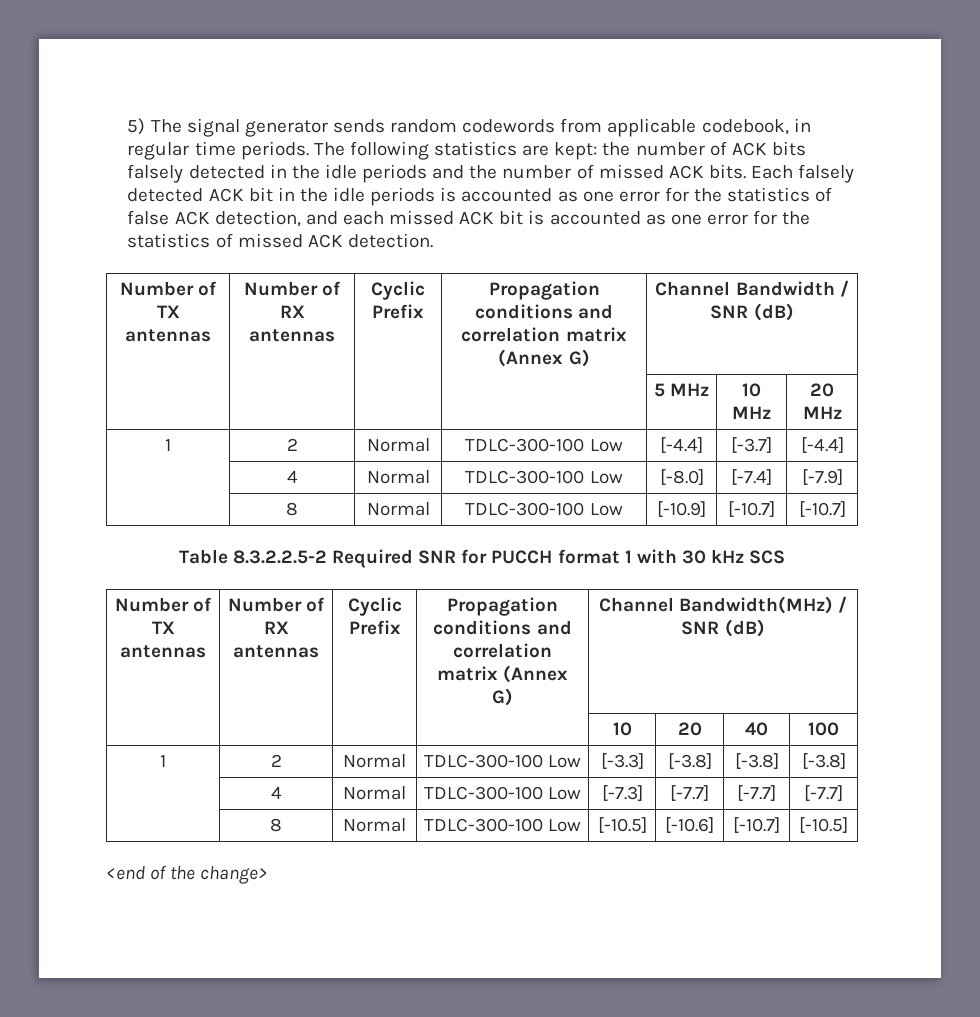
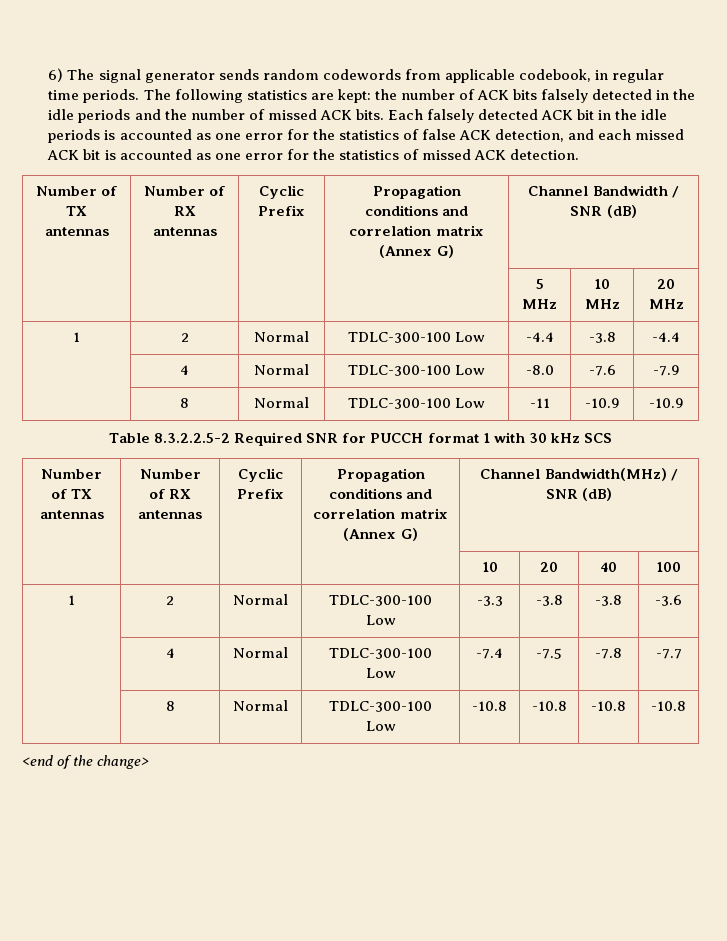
[127,118,146,135] 5) -> [48,68,64,82] 6)
[660,437,703,453] [731,437,772,453] [800,437,844,453] [286,470,298,483] [366,470,430,484] [465,470,623,484] [659,469,704,485] [731,469,772,485] [801,469,843,485] [286,502,298,516] [366,502,430,516] [465,502,623,516] [657,501,706,517] [728,501,775,517] [798,501,846,517] [-4.4] | [-3.7] | [-4.4] // | 4 | Normal | TDLC-300-100 Low | [-8.0] | [-7.4] | [-7.9] // | 8 | Normal | TDLC-300-100 Low | [-10.9] | [-10.7] | [-10.7] -> [525,332,554,342] [588,332,616,343] [652,332,680,342] [180,365,189,375] [254,364,309,375] [347,365,486,376] [525,365,554,375] [588,365,616,376] [652,365,680,376] [180,398,189,408] [254,397,309,408] [347,398,486,409] [529,398,550,408] [584,398,620,408] [648,398,684,408] -4.4 | -3.8 | -4.4 // | 4 | Normal | TDLC-300-100 Low | -8.0 | -7.6 | -7.9 // | 8 | Normal | TDLC-300-100 Low | -11 | -10.9 | -10.9
[600,753,644,769] [667,753,712,769] [734,753,779,769] [801,753,846,769] [270,786,282,799] [343,786,406,800] [423,786,582,800] [601,785,643,801] [670,785,709,801] [737,785,776,801] [804,785,843,801] [270,818,282,832] [343,818,406,832] [423,818,582,832] [597,817,647,833] [665,817,714,833] [733,817,780,833] [799,817,848,833] [-3.3] | [-3.8] | [-3.8] | [-3.8] // | 4 | Normal | TDLC-300-100 Low | [-7.3] | [-7.7] | [-7.7] | [-7.7] // | 8 | Normal | TDLC-300-100 Low | [-10.5] | [-10.6] | [-10.7] | [-10.5] -> [476,596,503,606] [535,595,563,606] [595,595,622,606] [655,595,682,606] [165,648,175,658] [233,647,288,658] [329,648,432,659] [365,668,396,678] [476,648,503,659] [536,648,562,659] [595,648,622,659] [655,649,682,659] [165,701,175,711] [233,700,288,711] [329,701,432,712] [365,721,396,731] [472,701,507,711] [531,701,567,711] [591,701,626,711] [651,701,686,711] -3.3 | -3.8 | -3.8 | -3.6 // | 4 | Normal | TDLC-300-100 Low | -7.4 | -7.5 | -7.8 | -7.7 // | 8 | Normal | TDLC-300-100 Low | -10.8 | -10.8 | -10.8 | -10.8

